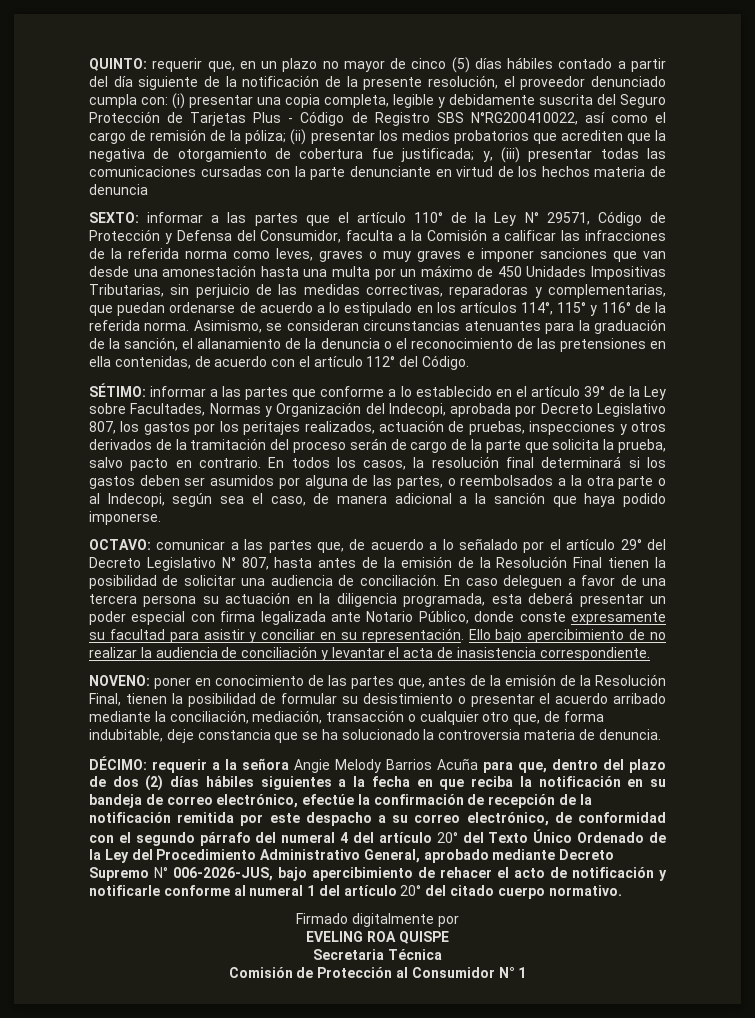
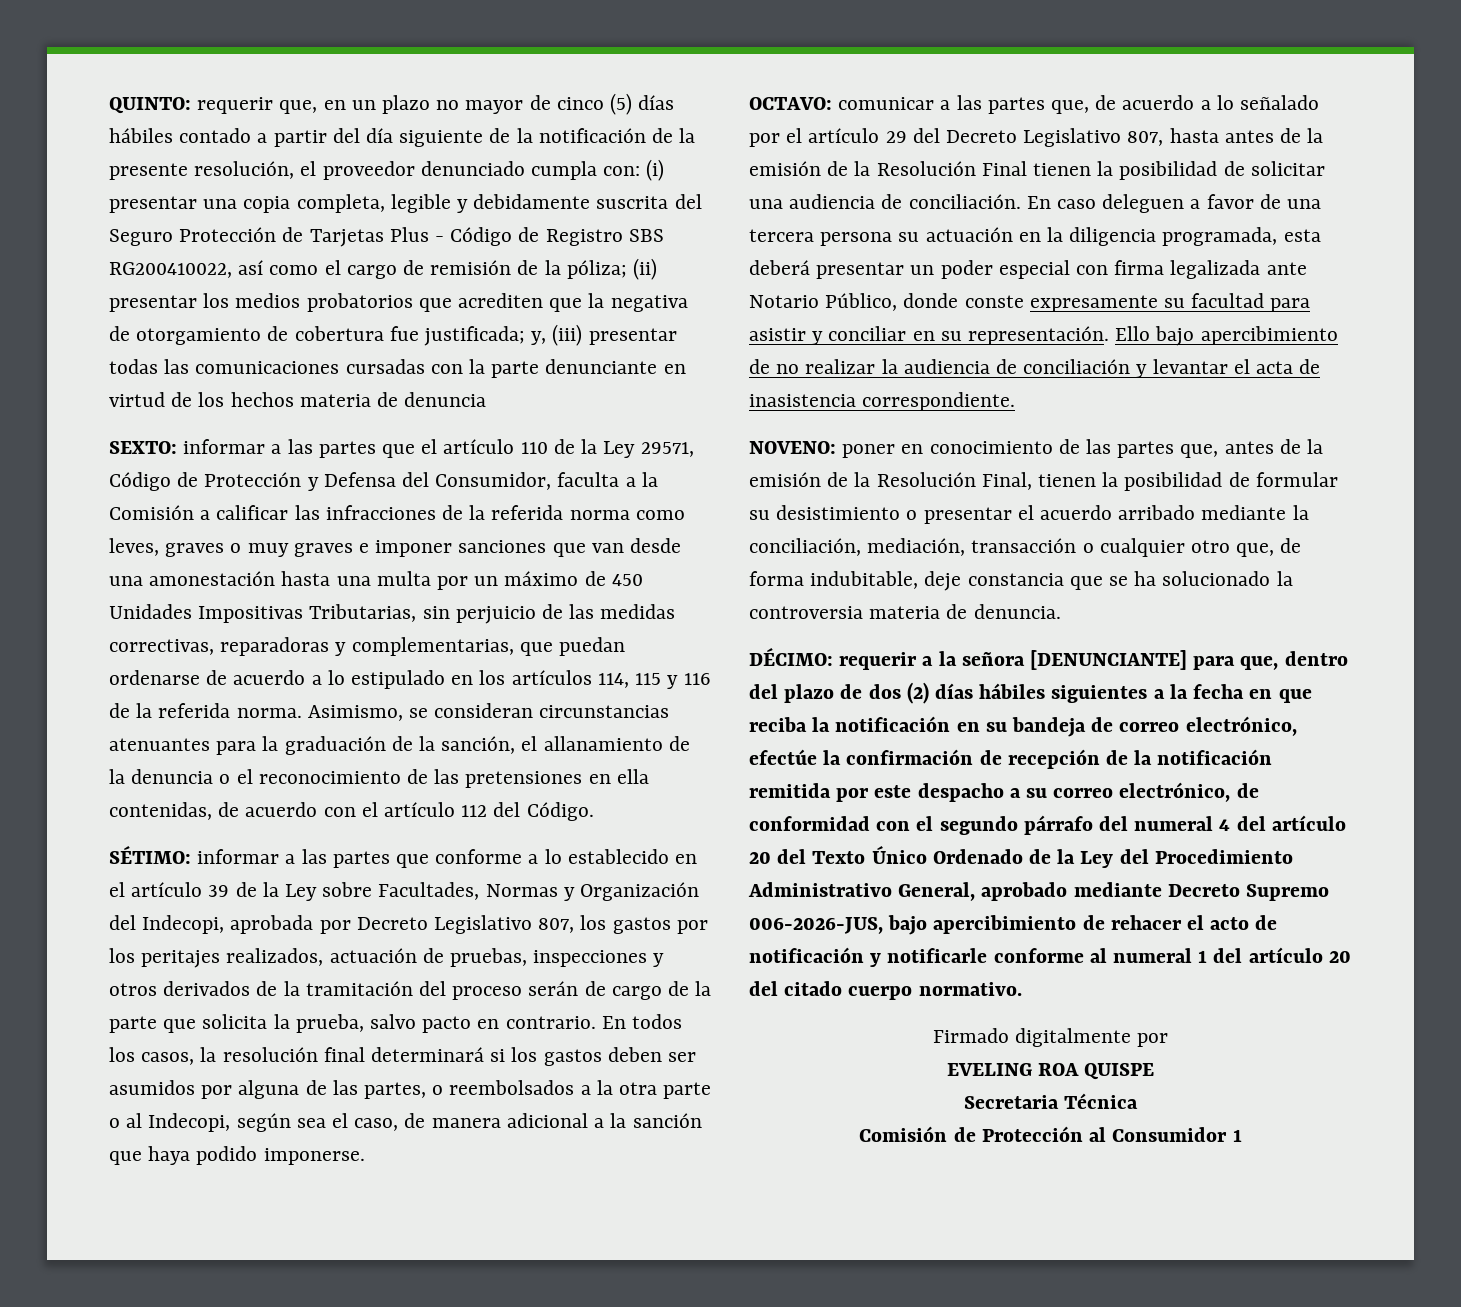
[470,112,578,125] N°RG200410022, -> [109,262,232,278] RG200410022,
[414,212,539,226] 110° de la Ley N° -> [520,439,636,458] 110 de la Ley
[521,302,631,316] 114°, 115° y 116° -> [597,673,711,689] 114, 115 y 116
[366,356,396,367] 112° -> [461,805,488,817] 112
[583,386,605,397] 39° -> [208,885,230,897] 39
[620,539,642,550] 29° -> [885,131,907,143] 29
[221,557,236,568] N° -> (1122, 137) none
[294,758,478,773] Angie Melody Barrios Acuña -> [1030,650,1188,670] [DENUNCIANTE]
[436,832,458,843] 20° -> [749,851,771,864] 20
[154,867,168,878] N° -> (1330, 892) none
[400,885,422,896] 20° -> [1328,950,1351,963] 20
[498,967,515,978] N° -> (1228, 1134) none

